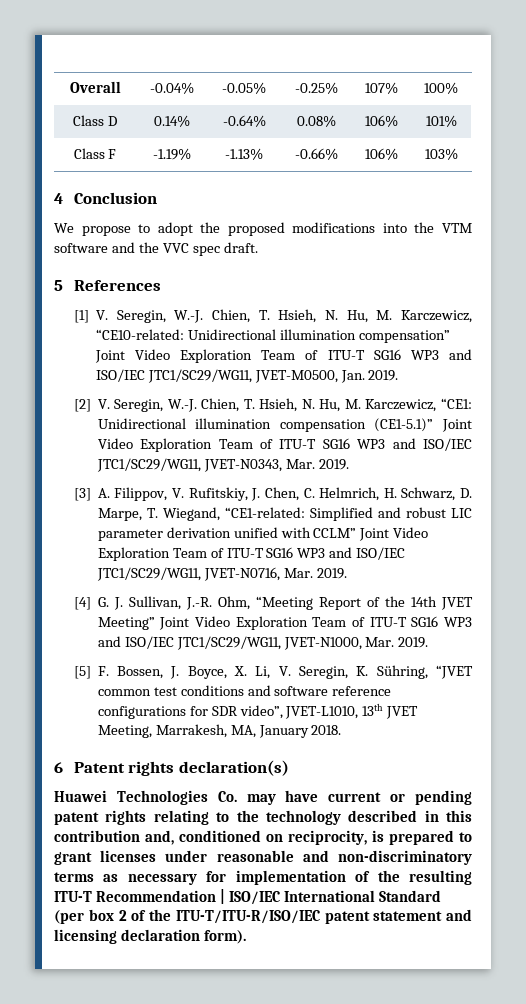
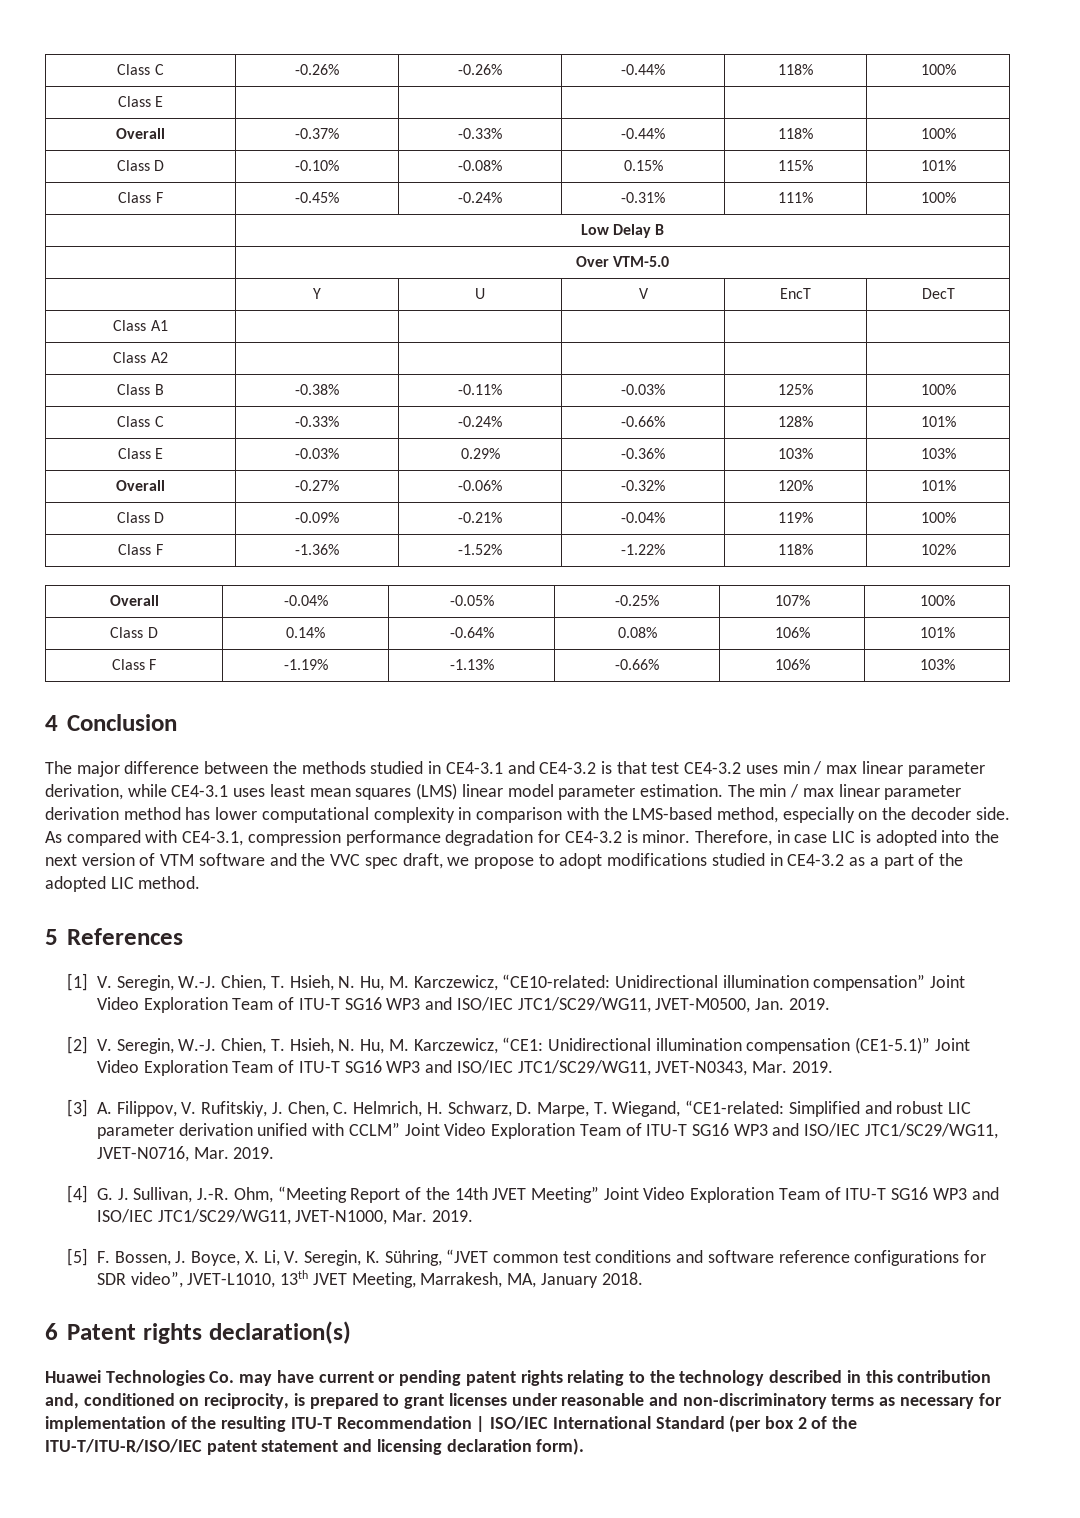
(69, 87) none -> [117,64,164,75] [295,64,339,75] [458,64,502,75] [621,64,665,75] [778,64,813,75] [920,64,956,75] [117,96,164,107] [116,128,165,139] [295,128,339,139] [458,128,502,139] [621,128,665,139] [778,128,813,139] [920,128,956,139] [116,160,165,171] [295,160,339,171] [458,160,502,171] [623,160,663,171] [778,160,813,171] [920,160,956,171] [118,192,163,203] [295,192,339,203] [458,192,502,203] [621,192,665,203] [778,192,813,203] [920,192,956,203] [580,224,665,238] [575,256,670,267] [313,288,321,299] [475,288,485,299] [638,288,649,299] [780,288,811,299] [921,288,955,299] [113,320,168,331] [113,352,168,363] [117,384,164,395] [295,384,339,395] [458,384,502,395] [621,384,665,395] [778,384,813,395] [920,384,956,395] [117,416,164,427] [295,416,339,427] [458,416,502,427] [621,416,665,427] [778,416,813,427] [920,416,956,427] [117,448,164,459] [295,448,339,459] [460,448,500,459] [621,448,665,459] [778,448,813,459] [920,448,956,459] [116,480,165,491] [295,480,339,491] [458,480,502,491] [621,480,665,491] [778,480,813,491] [920,480,956,491] [116,512,165,523] [295,512,339,523] [458,512,502,523] [621,512,665,523] [778,512,813,523] [920,512,956,523] [118,544,163,555] [295,544,339,555] [458,544,502,555] [621,544,665,555] [778,544,813,555] [920,544,956,555] Class C | -0.26% | -0.26% | -0.44% | 118% | 100% // Class E | | | | | // Overall | -0.37% | -0.33% | -0.44% | 118% | 100% // Class D | -0.10% | -0.08% | 0.15% | 115% | 101% // Class F | -0.45% | -0.24% | -0.31% | 111% | 100% // | Low Delay B // | Over VTM-5.0 // | Y | U | V | EncT | DecT // Class A1 | | | | | // Class A2 | | | | | // Class B | -0.38% | -0.11% | -0.03% | 125% | 100% // Class C | -0.33% | -0.24% | -0.66% | 128% | 101% // Class E | -0.03% | 0.29% | -0.36% | 103% | 103% // Overall | -0.27% | -0.06% | -0.32% | 120% | 101% // Class D | -0.09% | -0.21% | -0.04% | 119% | 100% // Class F | -1.36% | -1.52% | -1.22% | 118% | 102% //
[54,222,435,236] We propose to adopt the proposed modifications into the -> [45,761,985,777] [45,783,962,800] [45,807,1010,823] [45,830,1000,846] [45,853,156,866] The major difference between the methods studied in CE4-3.1 and CE4-3.2 is that test CE4-3.2 uses min / max linear parameter derivation, while CE4-3.1 uses least mean squares (LMS) linear model parameter estimation. The min / max linear parameter derivation method has lower computational complexity in comparison with the LMS-based method, especially on the decoder side. As compared with CE4-3.1, compression performance degradation for CE4-3.2 is minor. Therefore, in case LIC is adopted into the next version of
[223,242,258,253] draft. -> [402,853,963,869] [45,876,201,892] draft, we propose to adopt modifications studied in CE4-3.2 as a part of the adopted LIC method.

